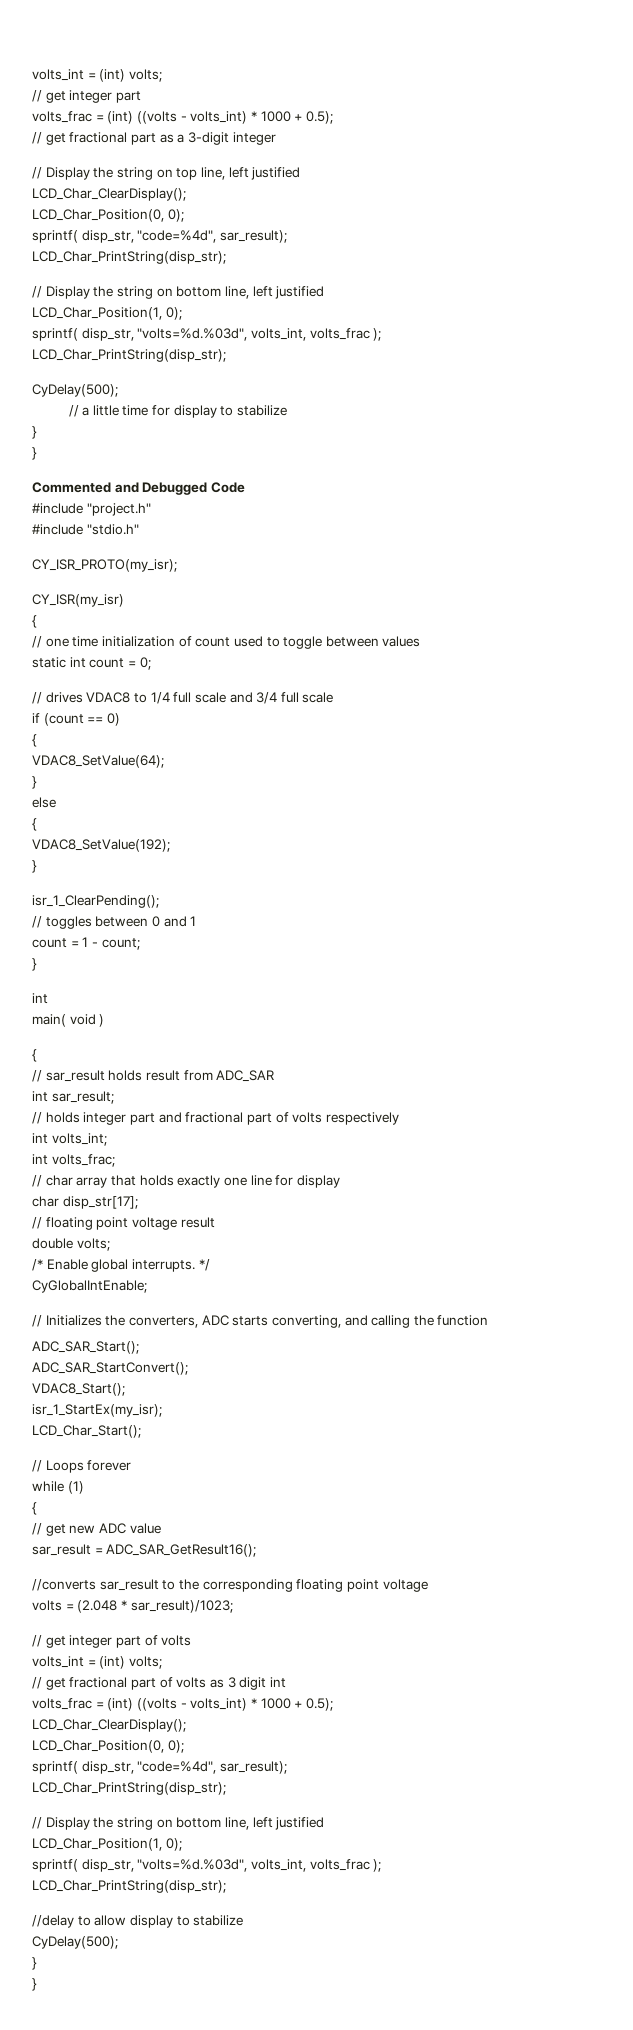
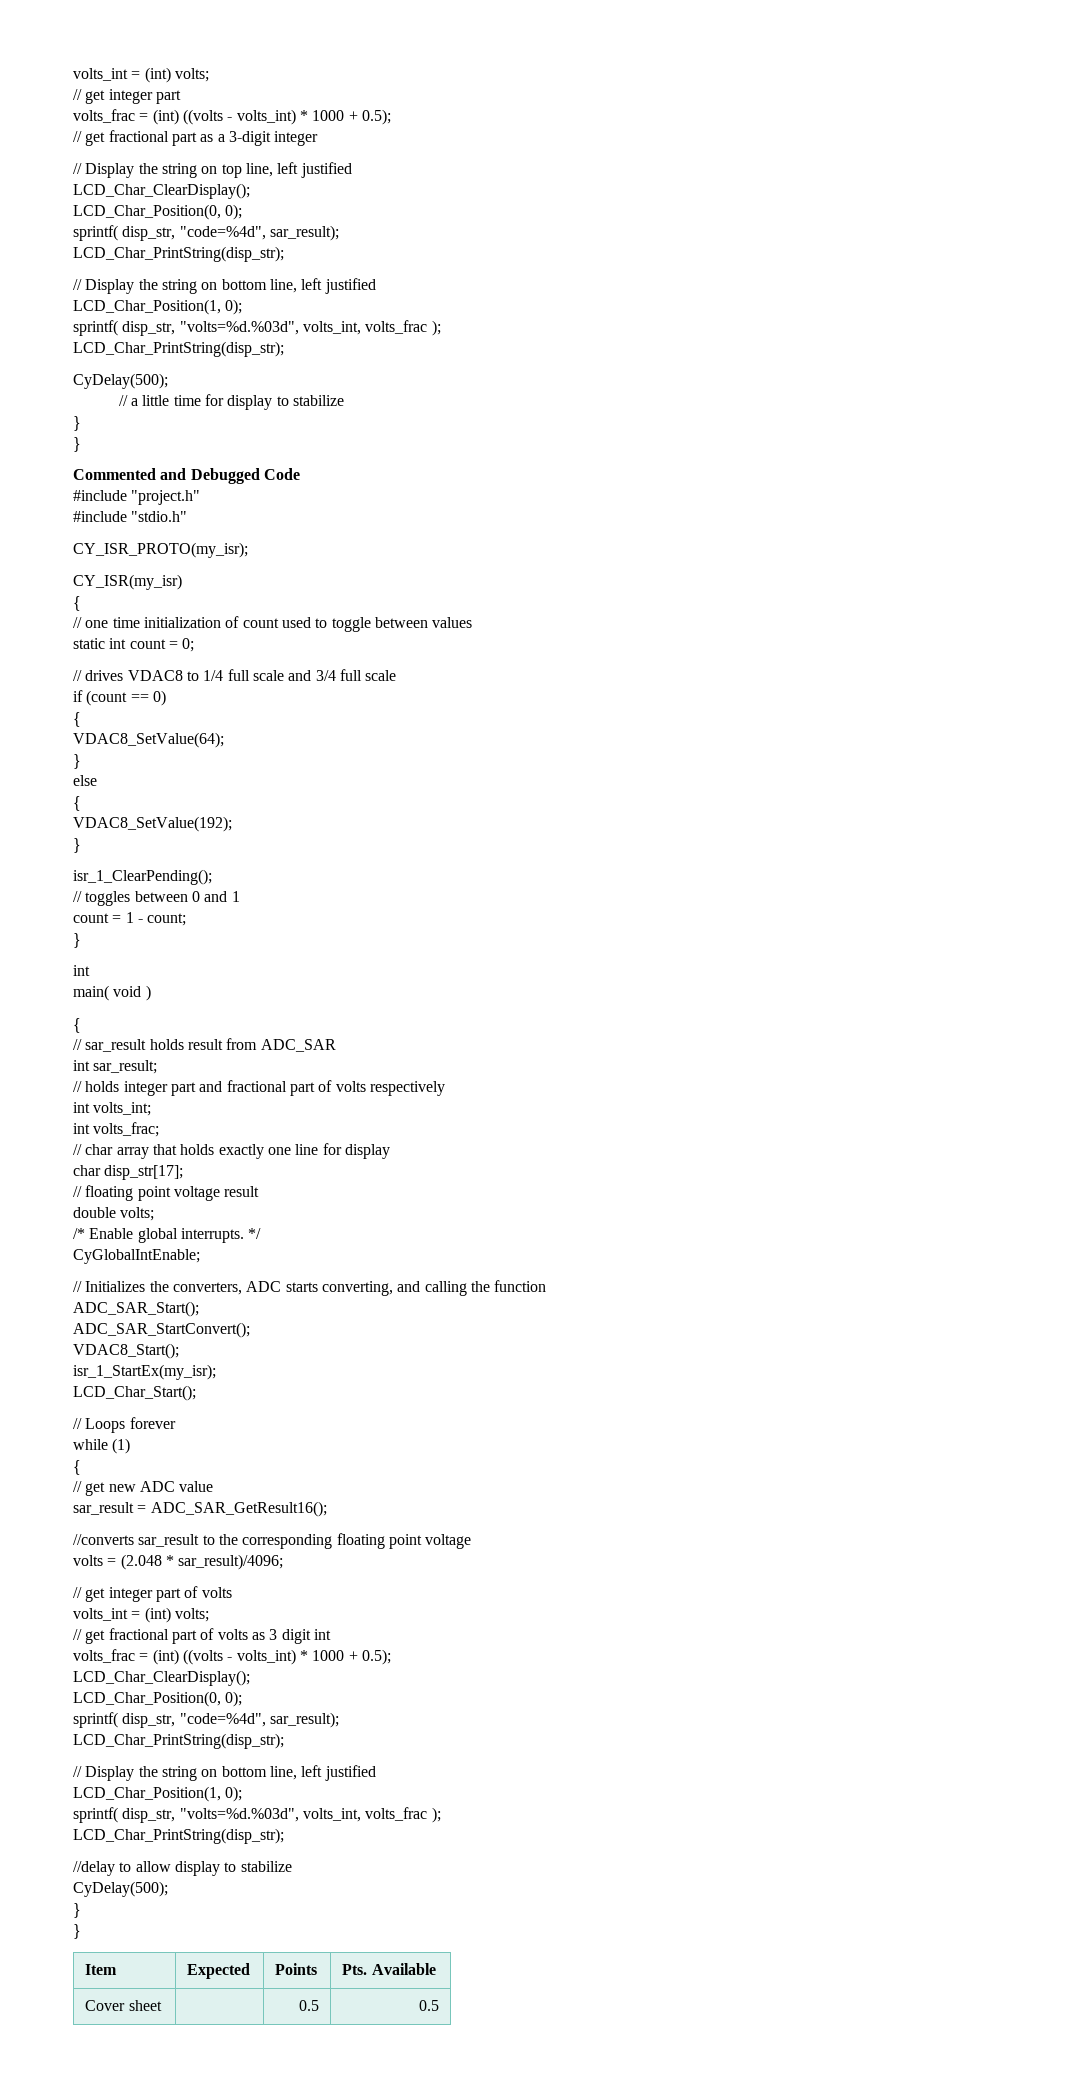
[130,1600,233,1613] sar_result)/1023; -> [178,1554,284,1570] sar_result)/4096;
(37, 1984) none -> [85,1964,118,1975] [187,1963,251,1979] [275,1963,318,1975] [342,1963,436,1975] [85,2000,162,2011] [298,2000,319,2011] [418,2000,439,2011] // Item | Expected | Points | Pts. Available // Cover sheet | | 0.5 | 0.5

